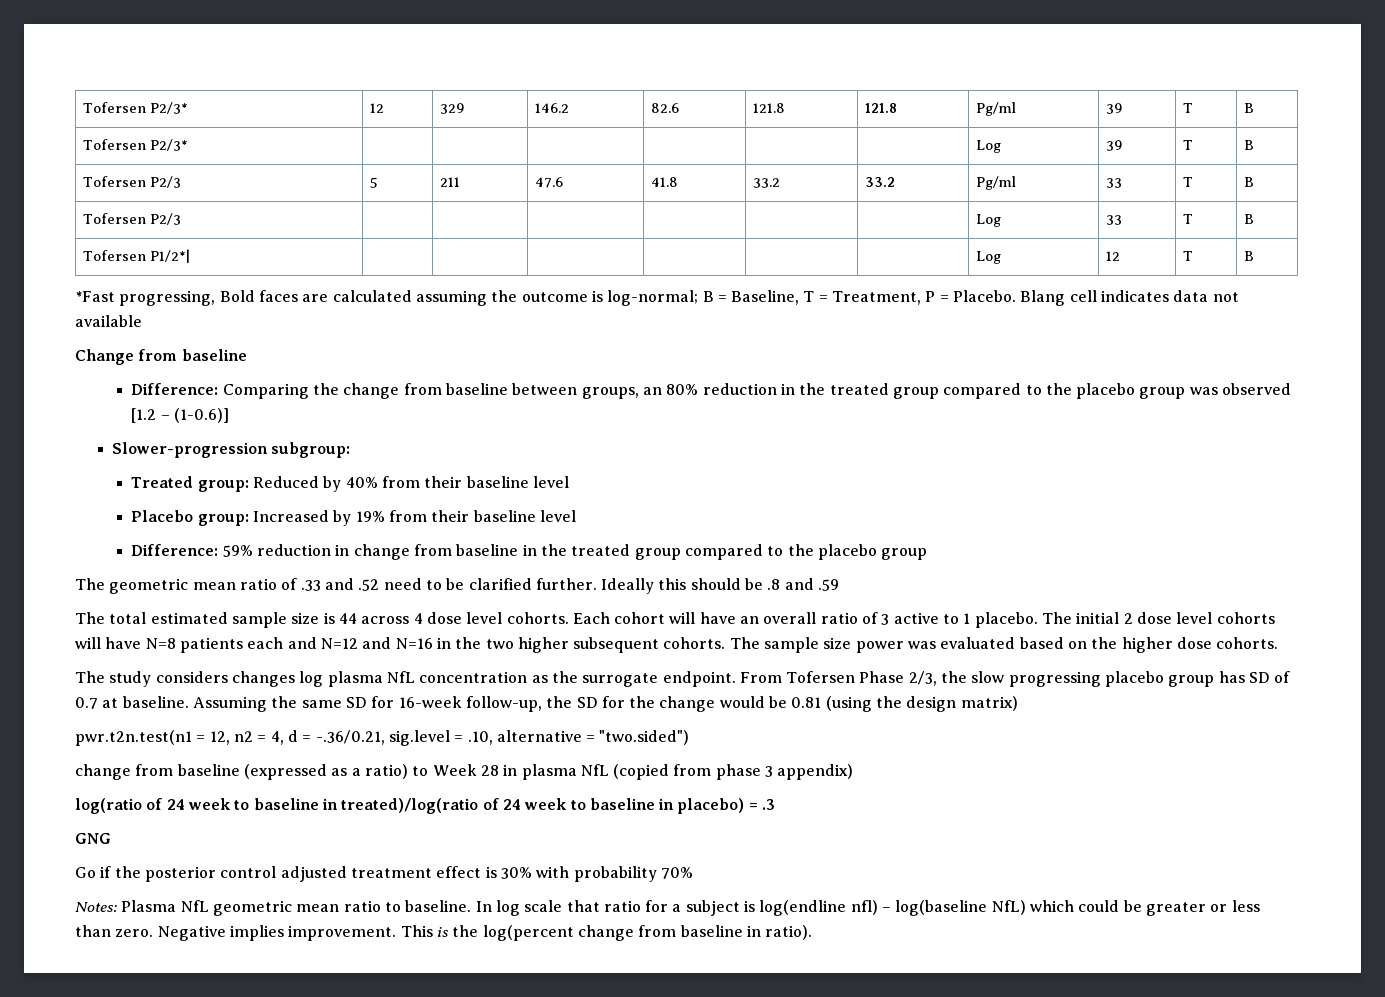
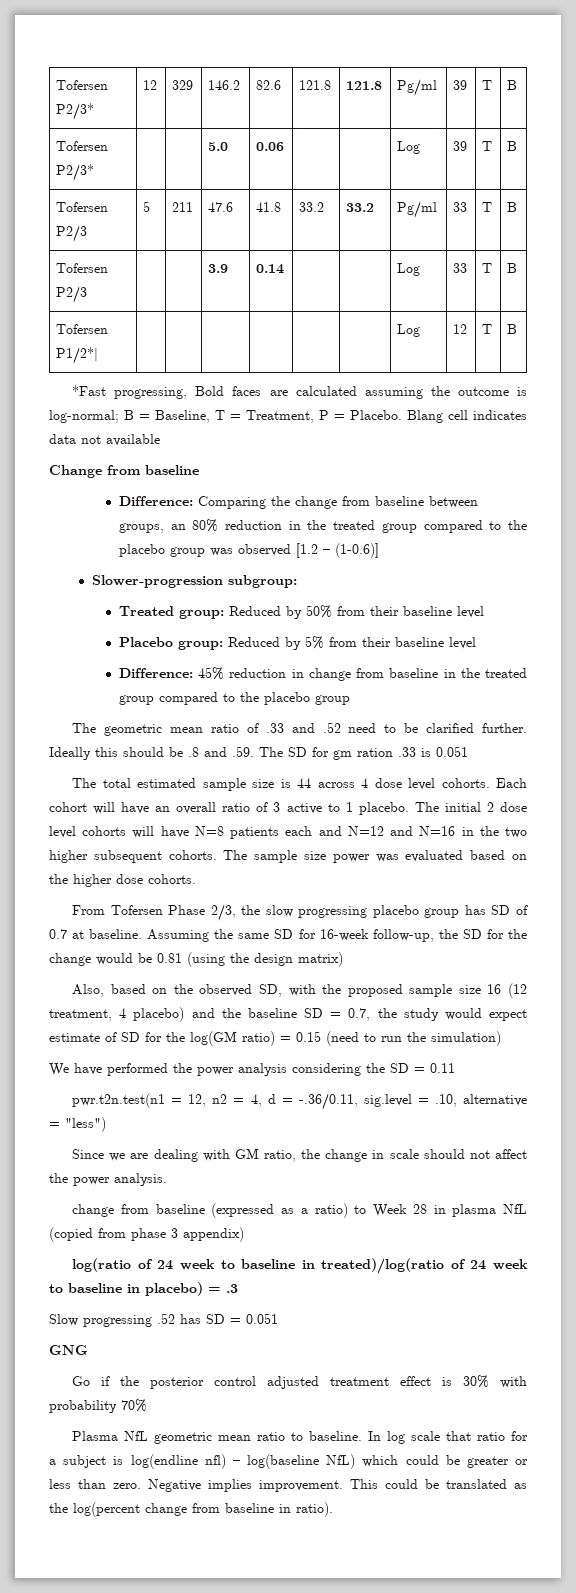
(188, 145) | -> [208,142,229,151] [256,142,285,151] 5.0 | 0.06
(181, 219) | -> [208,264,229,273] [256,264,285,274] 3.9 | 0.14
[345,477,378,488] 40% -> [305,605,332,618] 50%
[253,510,385,526] Increased by 19% -> [227,636,324,650] Reduced by 5%
[222,545,253,557] 59% -> [198,667,225,680] 45%
[818,579,840,591] .59 -> [232,746,468,760] .59. The SD for gm ration .33 is 0.051
[75,671,736,687] The study considers changes log plasma NfL concentration as the surrogate endpoint. -> (196, 879) none
(1018, 703) none -> [72,983,528,998] [49,1007,528,1022] [49,1031,501,1046] [49,1063,455,1076] // Also, based on the observed SD, with the proposed sample size 16 (12 treatment, 4 placebo) and the baseline SD = 0.7, the study would expect estimate of SD for the log(GM ratio) = 0.15 (need to run the simulation) // We have performed the power analysis considering the SD = 0.11
[315,730,385,745] -.36/0.21, -> [298,1093,358,1110] -.36/0.11,
[599,730,690,745] "two.sided") -> [65,1117,106,1132] [72,1148,527,1162] [49,1173,167,1186] "less") // Since we are dealing with GM ratio, the change in scale should not affect the power analysis.
(776, 804) none -> [49,1313,278,1327] // Slow progressing .52 has SD = 0.051
[75,902,117,912] Notes: -> (147, 1405) none
[436,927,449,937] is -> [385,1479,527,1489] could be translated as

